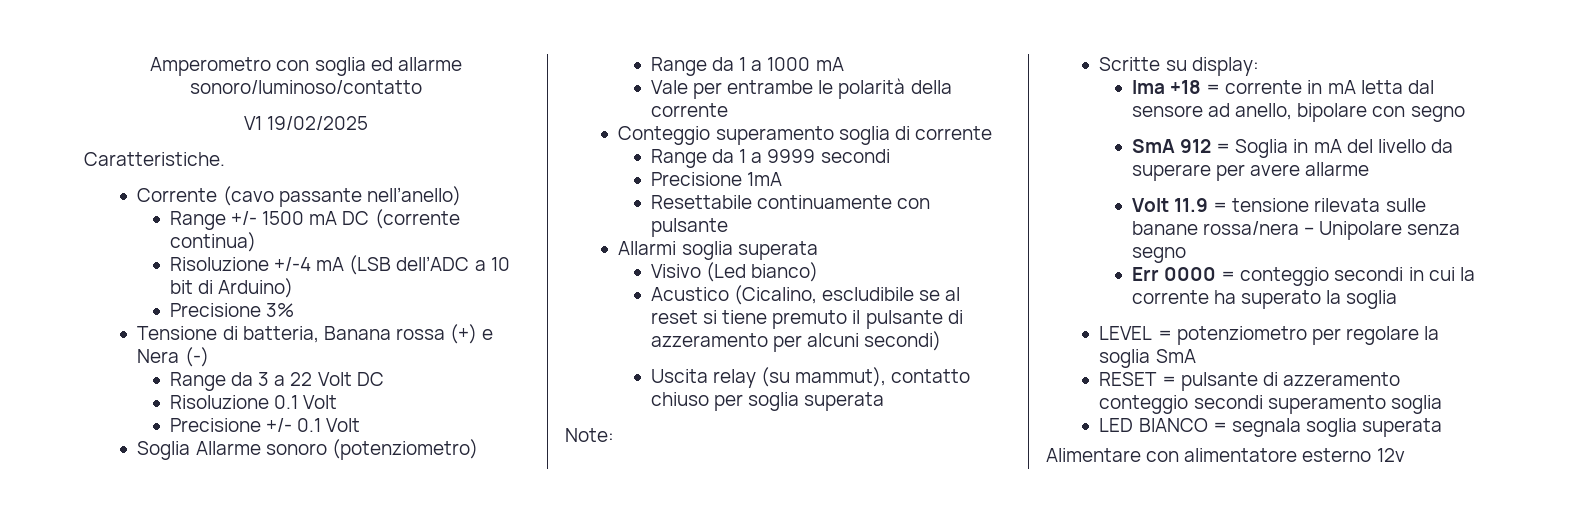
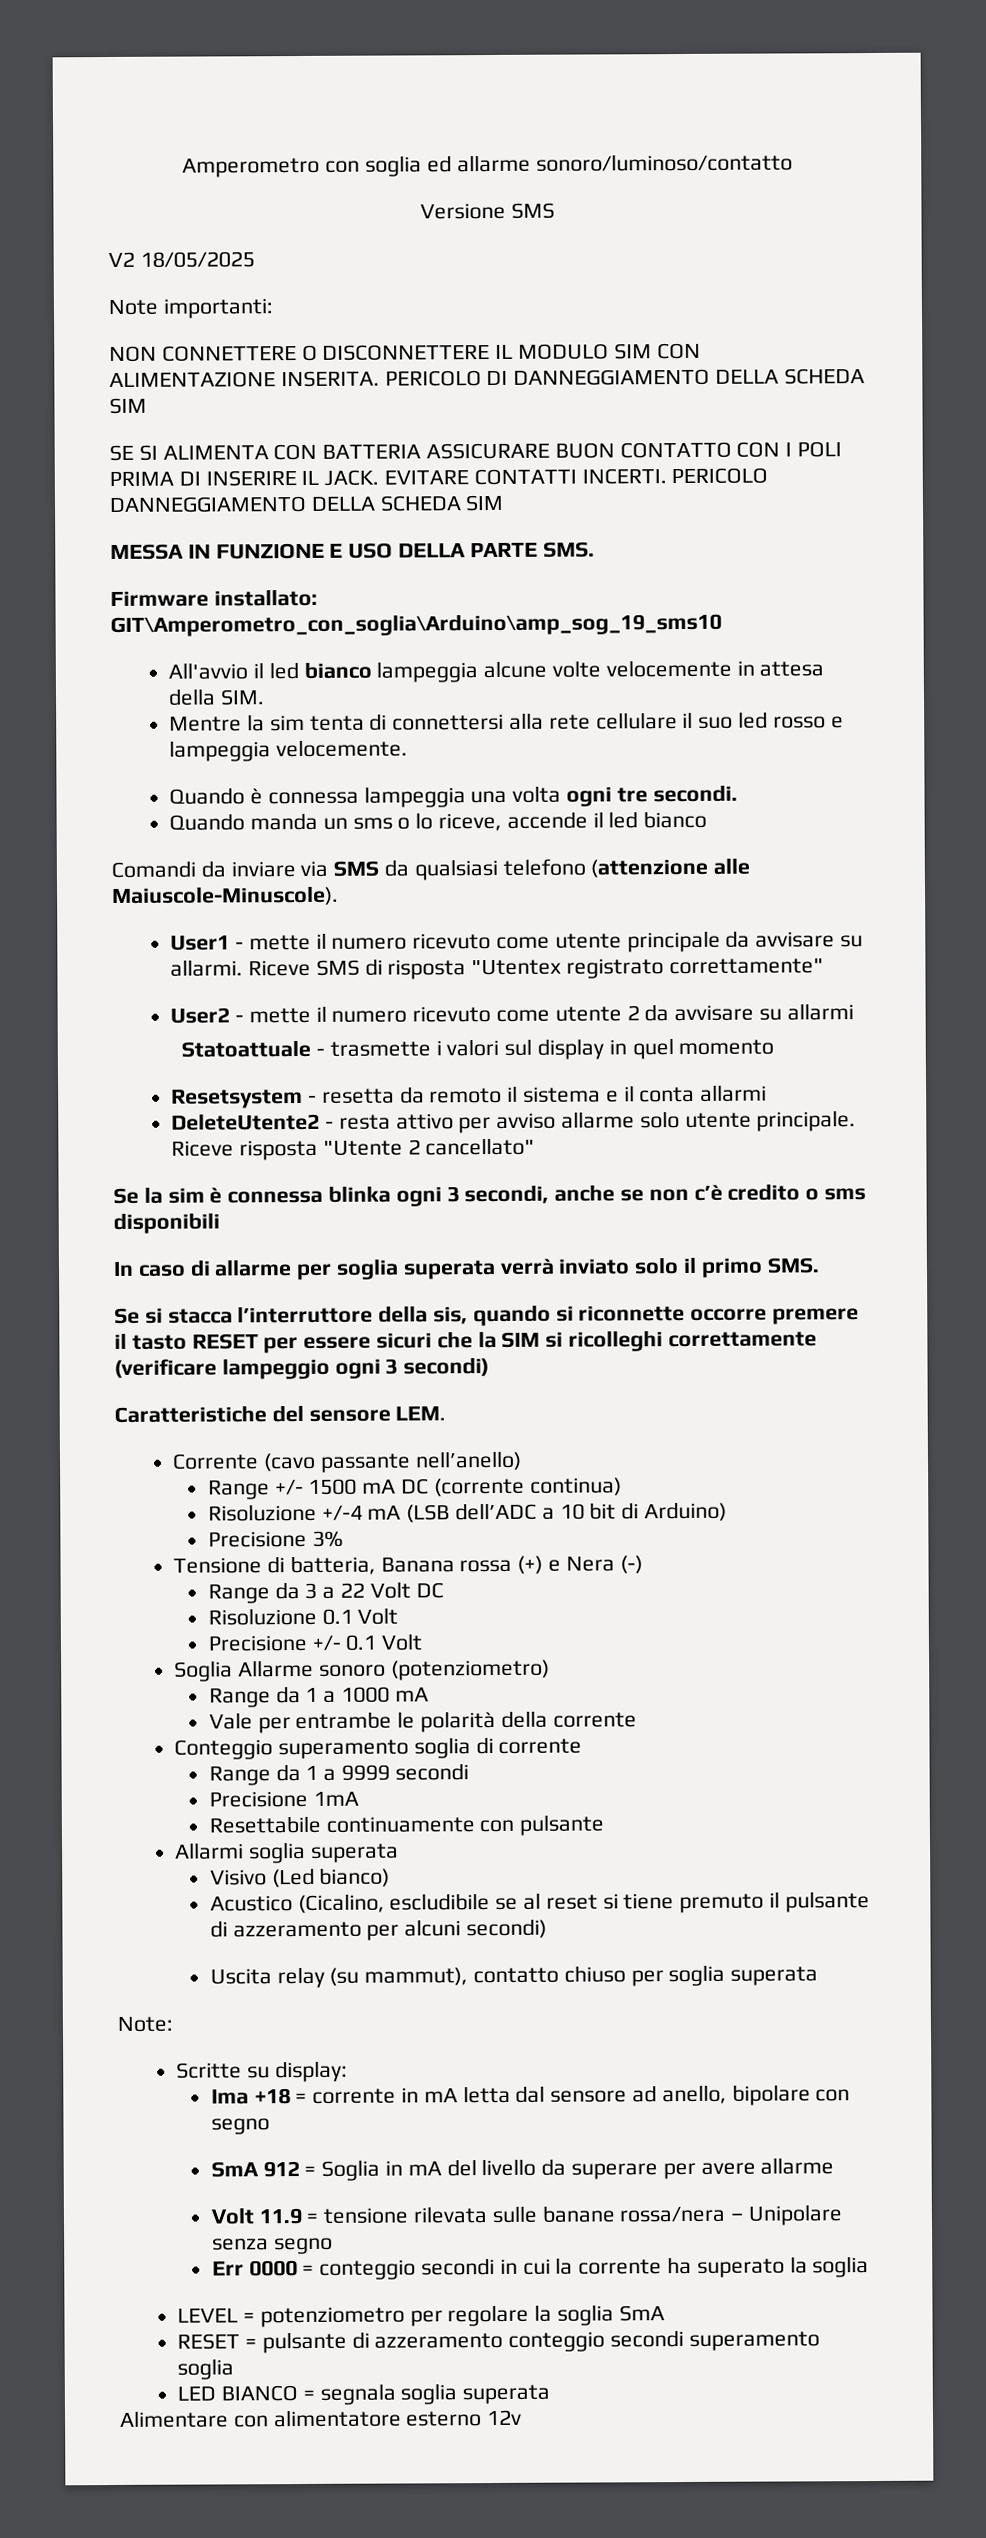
[243,116,369,130] [84,152,225,166] V1 19/02/2025 // Caratteristiche. -> [420,202,555,220] [108,251,255,268] [108,298,274,319] [109,342,701,362] [109,368,865,388] [109,397,147,414] [109,441,843,461] [109,467,769,487] [109,494,505,513] [110,541,595,560] [110,588,318,607] [110,612,722,637] [168,659,825,683] [168,688,265,706] [169,711,844,732] [169,739,408,762] [169,784,738,808] [169,810,708,832] [111,857,751,881] [111,885,339,906] [170,930,864,953] [170,958,824,980] [170,1003,854,1024] [181,1038,775,1060] [171,1084,768,1109] [171,1110,857,1134] [171,1137,536,1161] [113,1183,867,1207] [113,1212,220,1234] [113,1256,820,1281] [114,1304,860,1327] [114,1330,817,1354] [114,1357,490,1380] [114,1404,447,1423] Versione SMS // V2 18/05/2025 // Note importanti: // NON CONNETTERE O DISCONNETTERE IL MODULO SIM CON ALIMENTAZIONE INSERITA. PERICOLO DI DANNEGGIAMENTO DELLA SCHEDA SIM // SE SI ALIMENTA CON BATTERIA ASSICURARE BUON CONTATTO CON I POLI PRIMA DI INSERIRE IL JACK. EVITARE CONTATTI INCERTI. PERICOLO DANNEGGIAMENTO DELLA SCHEDA SIM // MESSA IN FUNZIONE E USO DELLA PARTE SMS. // Firmware installato: GIT\Amperometro_con_soglia\Arduino\amp_sog_19_sms10 // All'avvio il led bianco lampeggia alcune volte velocemente in attesa della SIM. // Mentre la sim tenta di connettersi alla rete cellulare il suo led rosso e lampeggia velocemente. // Quando è connessa lampeggia una volta ogni tre secondi. // Quando manda un sms o lo riceve, accende il led bianco // Comandi da inviare via SMS da qualsiasi telefono (attenzione alle Maiuscole-Minuscole). // User1 - mette il numero ricevuto come utente principale da avvisare su allarmi. Riceve SMS di risposta "Utentex registrato correttamente" // User2 - mette il numero ricevuto come utente 2 da avvisare su allarmi // Statoattuale - trasmette i valori sul display in quel momento // Resetsystem - resetta da remoto il sistema e il conta allarmi // DeleteUtente2 - resta attivo per avviso allarme solo utente principale. Riceve risposta "Utente 2 cancellato" // Se la sim è connessa blinka ogni 3 secondi, anche se non c’è credito o sms disponibili // In caso di allarme per soglia superata verrà inviato solo il primo SMS. // Se si stacca l’interruttore della sis, quando si riconnette occorre premere il tasto RESET per essere sicuri che la SIM si ricolleghi correttamente (verificare lampeggio ogni 3 secondi) // Caratteristiche del sensore LEM.

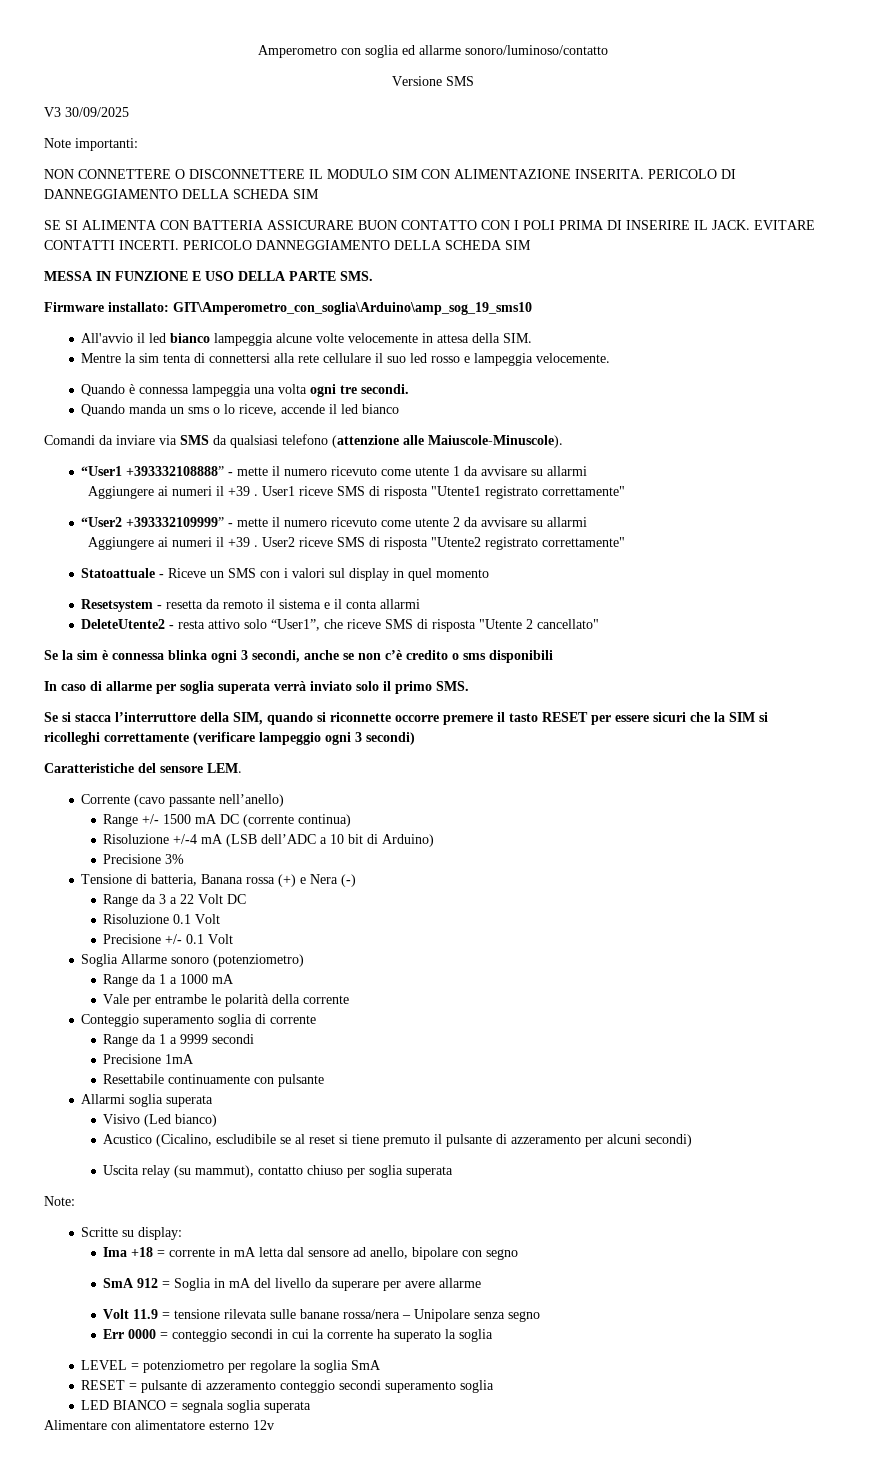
[108,251,255,268] V2 18/05/2025 -> [44,107,129,117] V3 30/09/2025
[170,930,864,953] [170,958,824,980] [170,1007,231,1024] User1 - mette il numero ricevuto come utente principale da avvisare su allarmi. Riceve SMS di risposta "Utentex registrato correttamente" // User2 -> [81,466,588,476] [88,486,626,499] [81,517,225,527] “User1 +393332108888” - mette il numero ricevuto come utente 1 da avvisare su allarmi // Aggiungere ai numeri il +39 . User1 riceve SMS di risposta "Utente1 registrato correttamente" // “User2 +393332109999”
[181,1039,431,1058] Statoattuale - trasmette -> [88,537,626,550] [81,568,281,578] Aggiungere ai numeri il +39 . User2 riceve SMS di risposta "Utente2 registrato correttamente" // Statoattuale - Riceve un SMS con
[458,1110,857,1134] [171,1140,235,1157] per avviso allarme solo utente principale. Riceve -> [244,619,429,631] solo “User1”, che riceve SMS di
[433,1306,469,1325] sis, -> [233,712,263,725] SIM,

